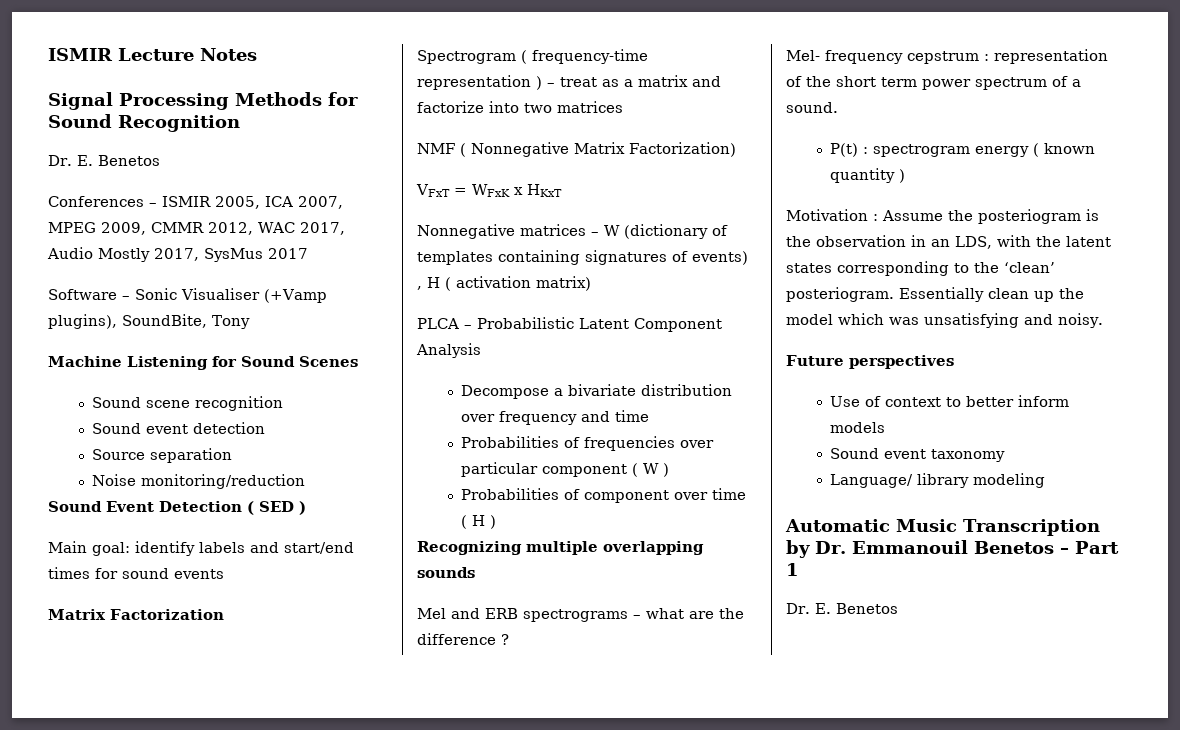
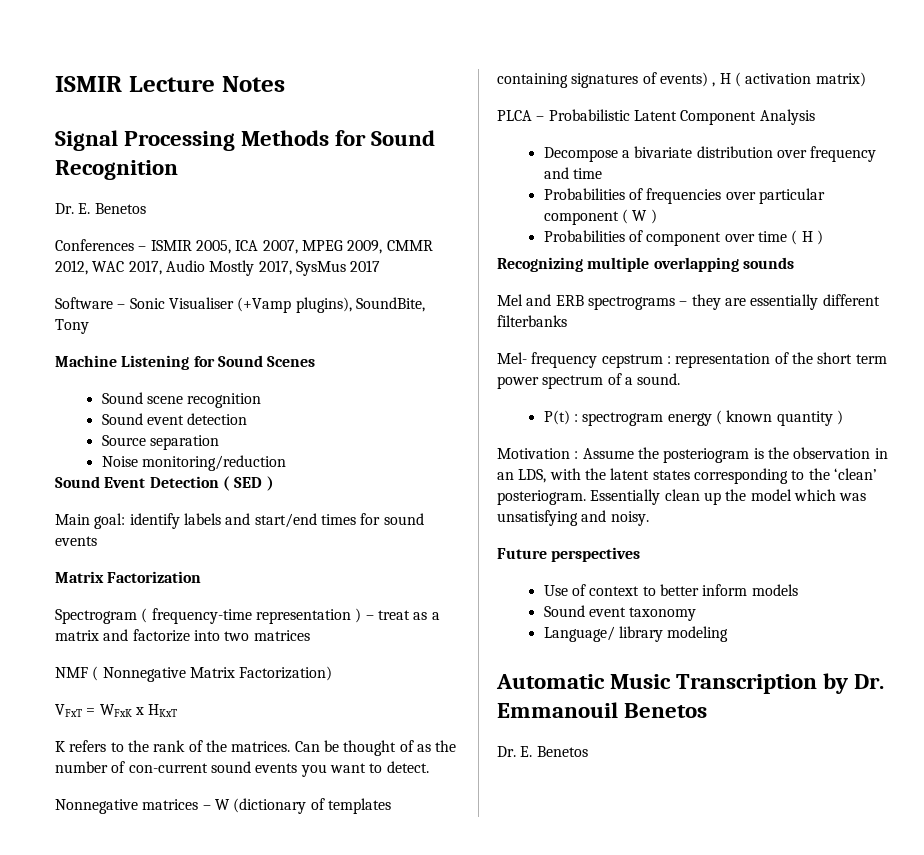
(562, 190) none -> [55,740,457,756] [55,761,429,777] // K refers to the rank of the matrices. Can be thought of as the number of con-current sound events you want to detect.
[646,608,744,619] [417,633,509,645] what are the difference ? -> [691,294,880,310] [497,315,567,327] they are essentially different filterbanks
[1059,541,1119,554] [786,563,799,576] – Part 1 -> (708, 710) none

